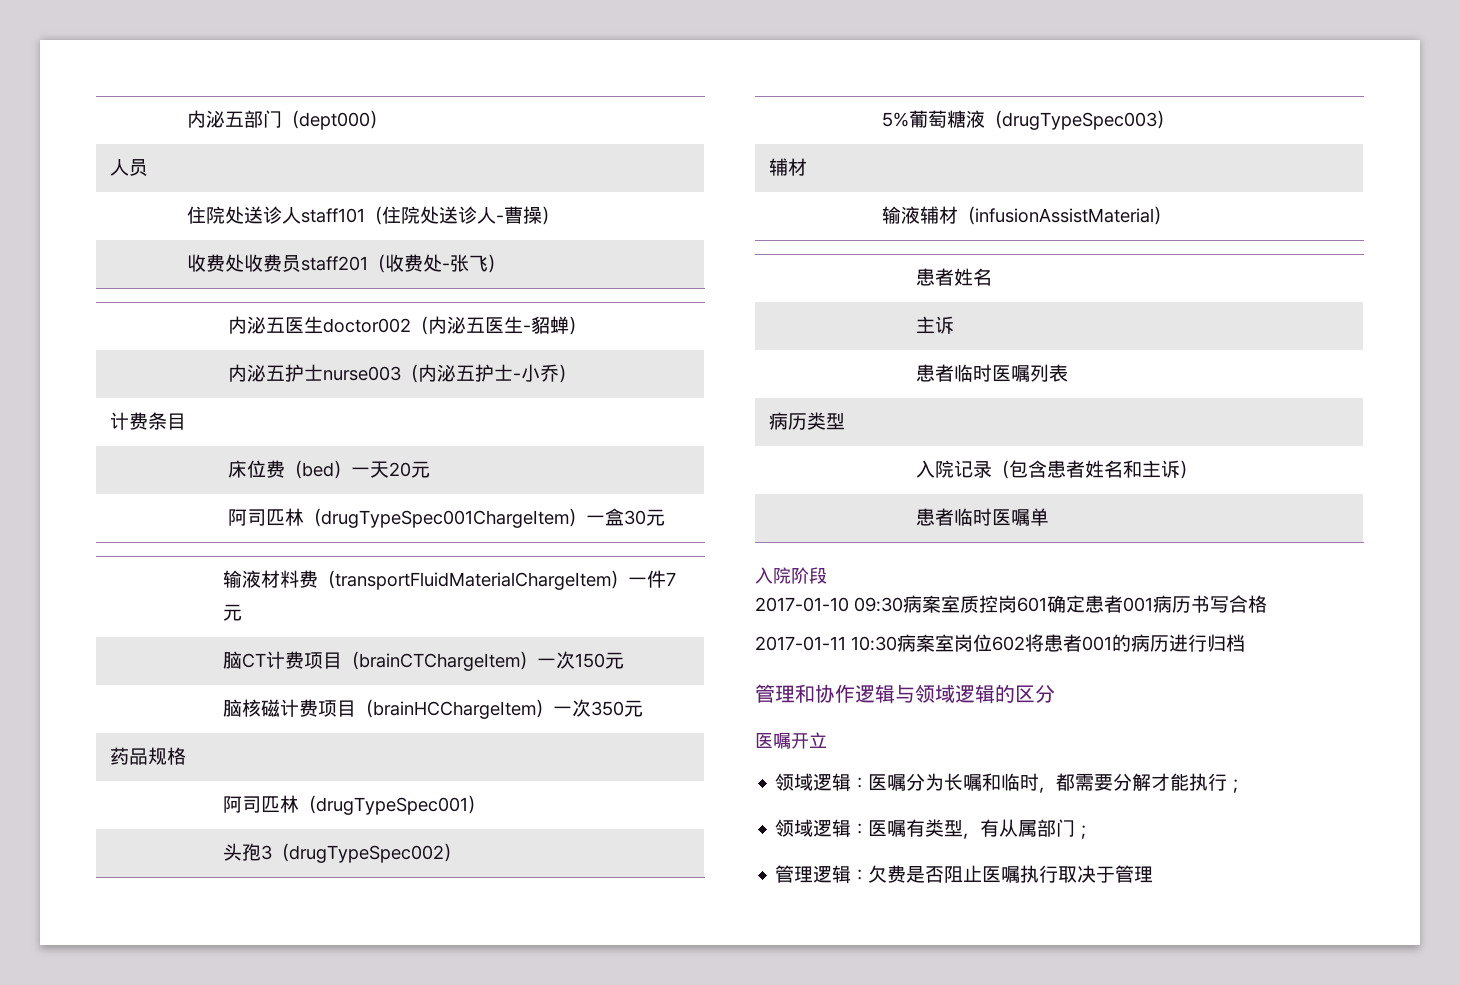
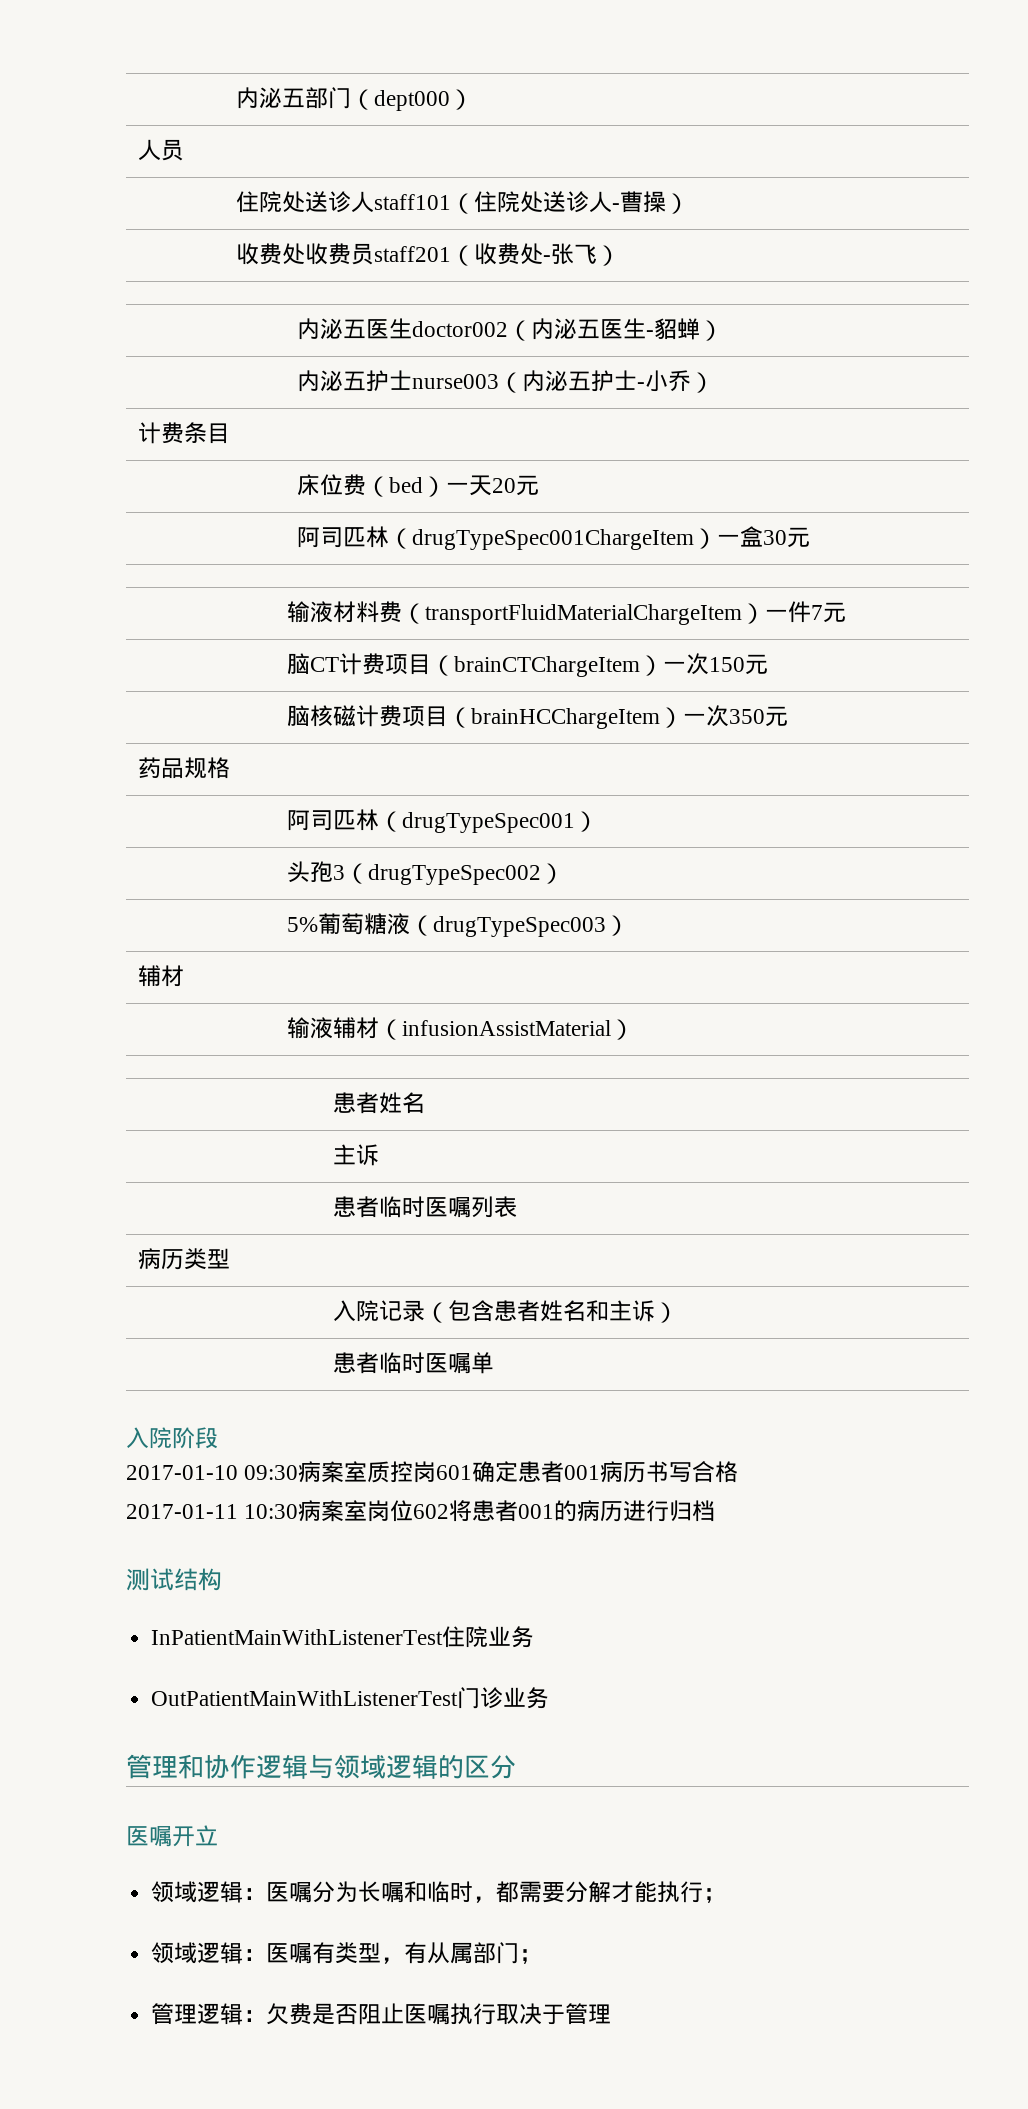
(1245, 643) none -> [126,1568,222,1591] [151,1626,535,1648] [151,1687,550,1709] // 测试结构 // InPatientMainWithListenerTest住院业务 // OutPatientMainWithListenerTest门诊业务

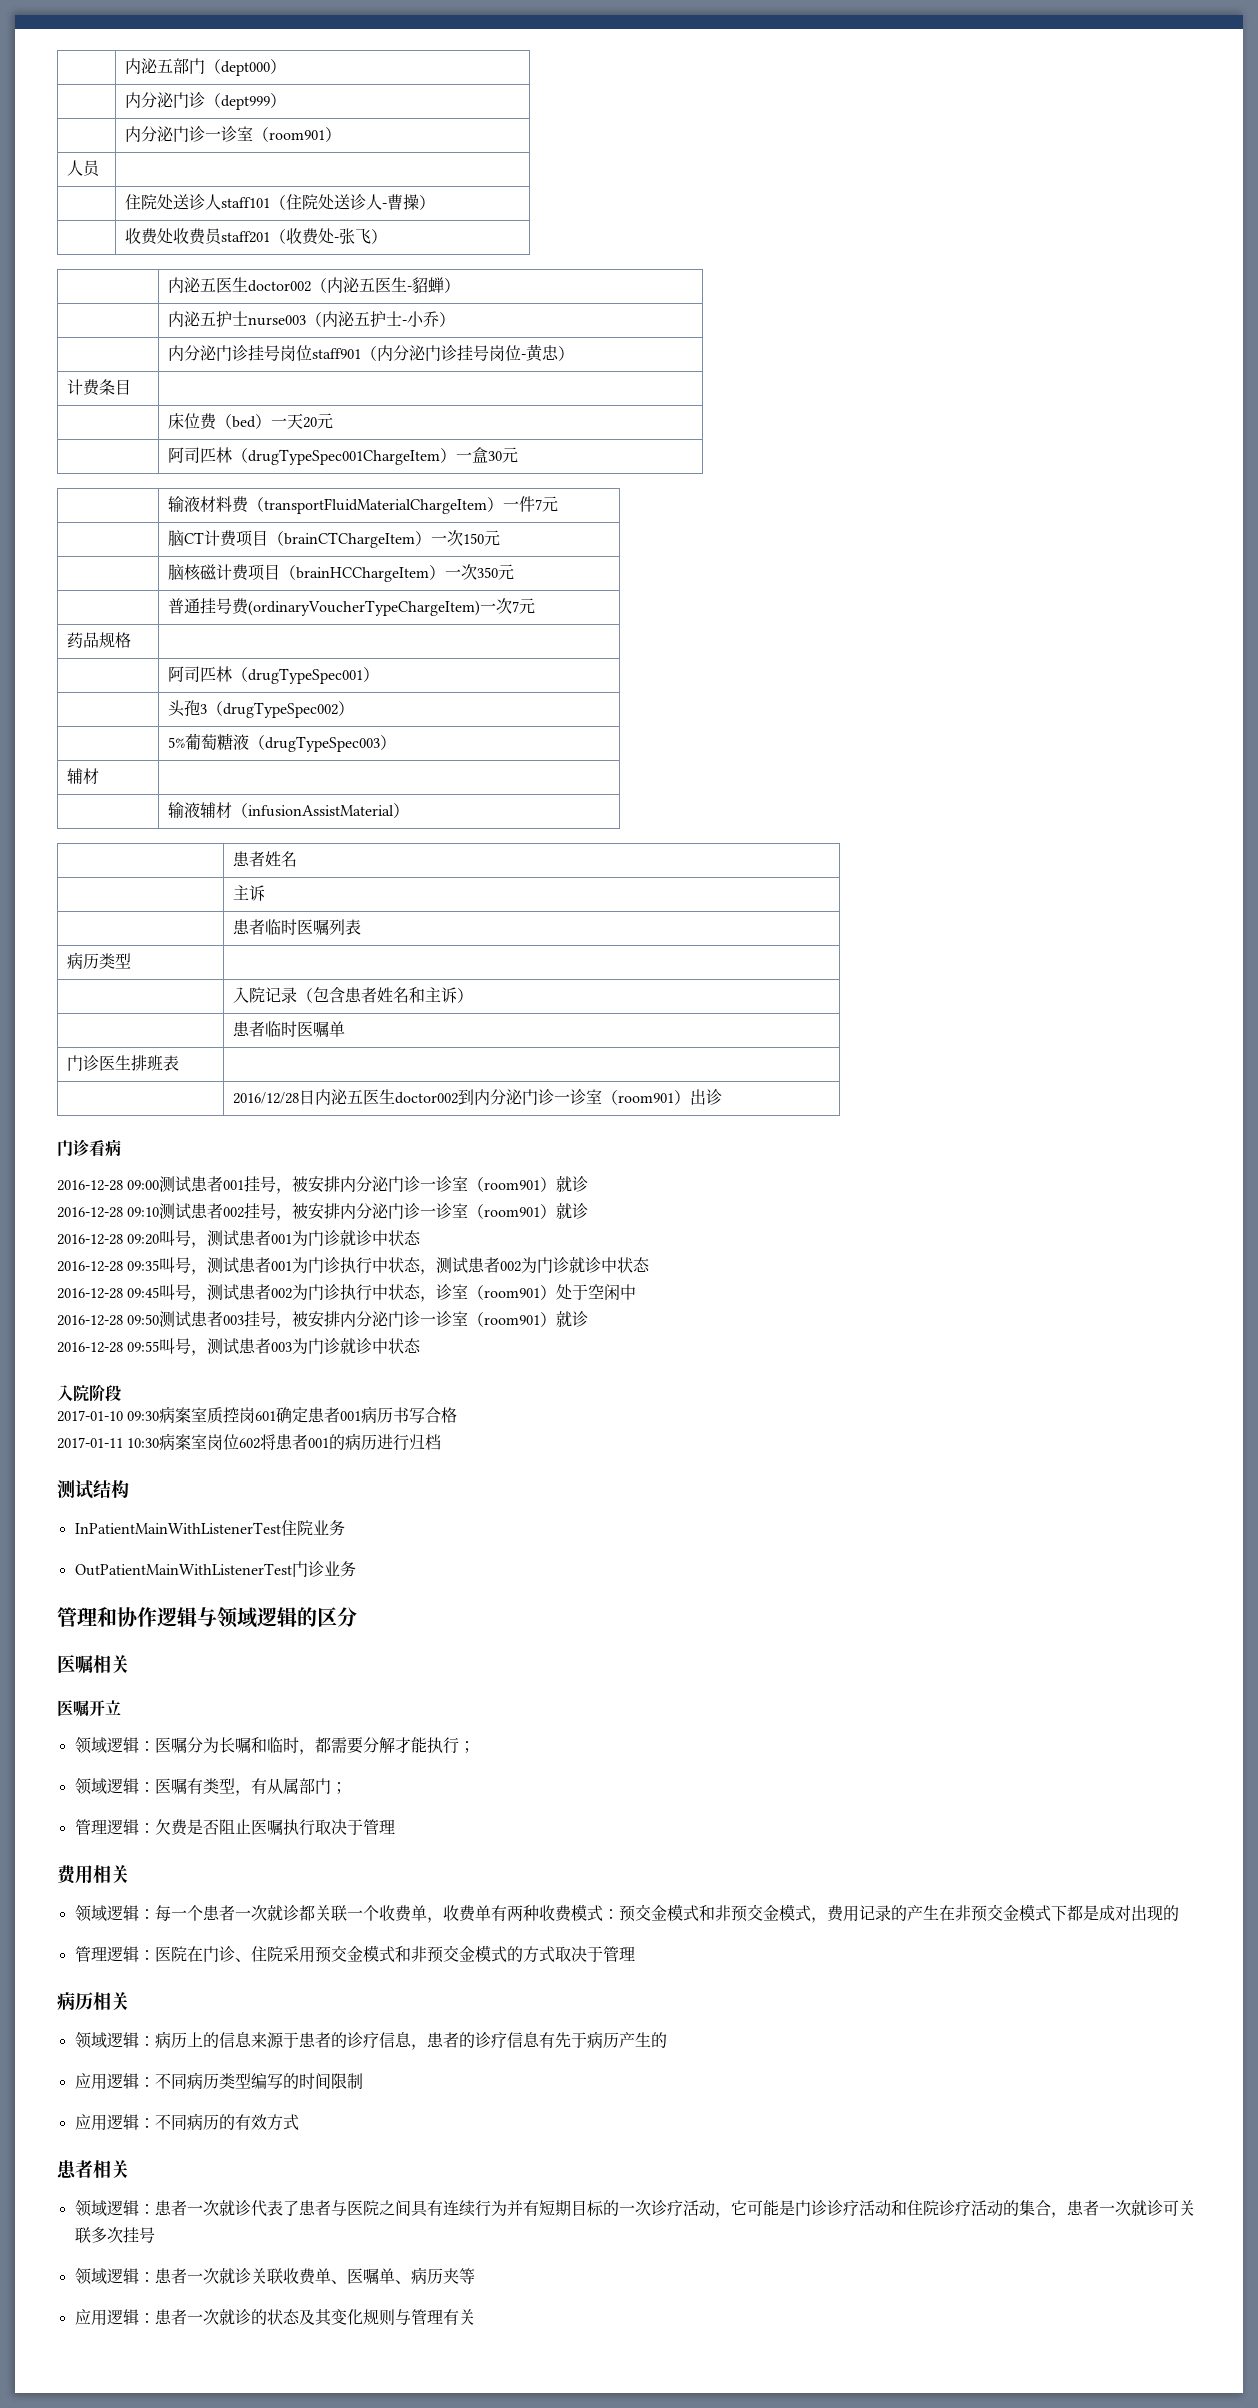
(474, 99) none -> [124,92,286,110] [124,126,341,142] // | 内分泌门诊（dept999） // | 内分泌门诊一诊室（room901）
(715, 382) none -> [167,344,574,362] // | 内分泌门诊挂号岗位staff901（内分泌门诊挂号岗位-黄忠）
(789, 716) none -> [167,598,535,616] // | 普通挂号费(ordinaryVoucherTypeChargeItem)一次7元
(495, 1363) none -> [66,1055,179,1071] [232,1089,722,1105] [57,1139,121,1157] [57,1176,589,1194] [57,1203,589,1221] [57,1230,422,1248] [57,1257,651,1275] [57,1284,637,1302] [57,1311,589,1329] [57,1338,422,1356] // 门诊医生排班表 | // | 2016/12/28日内泌五医生doctor002到内分泌门诊一诊室（room901）出诊 // 门诊看病 // 2016-12-28 09:00测试患者001挂号，被安排内分泌门诊一诊室（room901）就诊 // 2016-12-28 09:10测试患者002挂号，被安排内分泌门诊一诊室（room901）就诊 // 2016-12-28 09:20叫号，测试患者001为门诊就诊中状态 // 2016-12-28 09:35叫号，测试患者001为门诊执行中状态，测试患者002为门诊就诊中状态 // 2016-12-28 09:45叫号，测试患者002为门诊执行中状态，诊室（room901）处于空闲中 // 2016-12-28 09:50测试患者003挂号，被安排内分泌门诊一诊室（room901）就诊 // 2016-12-28 09:55叫号，测试患者003为门诊就诊中状态
(516, 1767) none -> [57,1655,129,1674] // 医嘱相关
(612, 2014) none -> [57,1865,129,1884] [74,1904,1179,1923] [74,1945,635,1963] [57,1992,129,2011] [74,2031,667,2050] [74,2072,363,2090] [74,2113,299,2131] [57,2160,129,2179] [74,2200,1195,2218] [74,2227,155,2243] [74,2267,475,2285] [74,2309,475,2326] // 费用相关 // 领域逻辑：每一个患者一次就诊都关联一个收费单，收费单有两种收费模式：预交金模式和非预交金模式，费用记录的产生在非预交金模式下都是成对出现的 // 管理逻辑：医院在门诊、住院采用预交金模式和非预交金模式的方式取决于管理 // 病历相关 // 领域逻辑：病历上的信息来源于患者的诊疗信息，患者的诊疗信息有先于病历产生的 // 应用逻辑：不同病历类型编写的时间限制 // 应用逻辑：不同病历的有效方式 // 患者相关 // 领域逻辑：患者一次就诊代表了患者与医院之间具有连续行为并有短期目标的一次诊疗活动，它可能是门诊诊疗活动和住院诊疗活动的集合，患者一次就诊可关联多次挂号 // 领域逻辑：患者一次就诊关联收费单、医嘱单、病历夹等 // 应用逻辑：患者一次就诊的状态及其变化规则与管理有关

